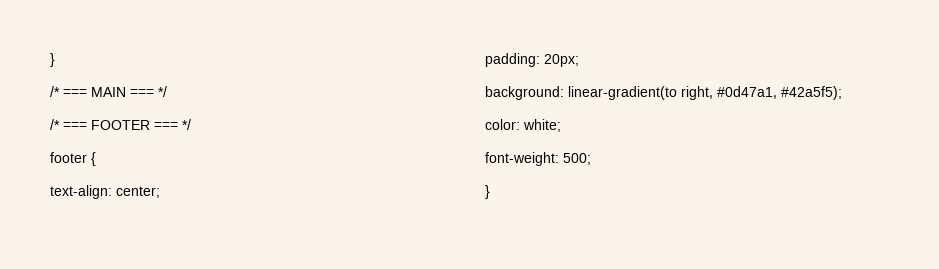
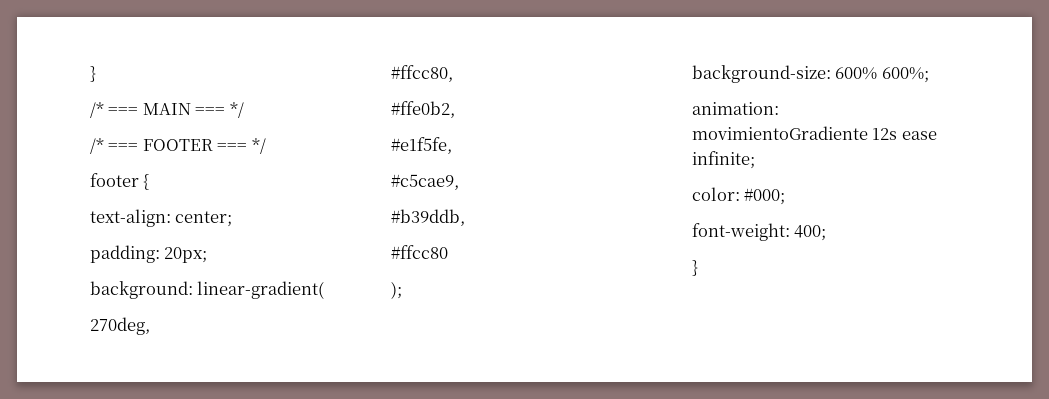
[568,86,842,100] linear-gradient(to right, #0d47a1, #42a5f5); -> [197,281,325,299] [90,317,150,335] [391,65,453,82] [391,101,455,118] [391,137,452,154] [391,174,459,190] [391,209,465,226] [391,245,448,259] [391,281,402,299] [692,65,929,83] [692,102,779,115] [692,126,937,140] [692,151,755,169] linear-gradient( // 270deg, // #ffcc80, // #ffe0b2, // #e1f5fe, // #c5cae9, // #b39ddb, // #ffcc80 // ); // background-size: 600% 600%; // animation: movimientoGradiente 12s ease infinite;
[523,119,561,132] white; -> [744,188,786,205] #000;
[563,153,591,165] 500; -> [794,225,827,241] 400;

